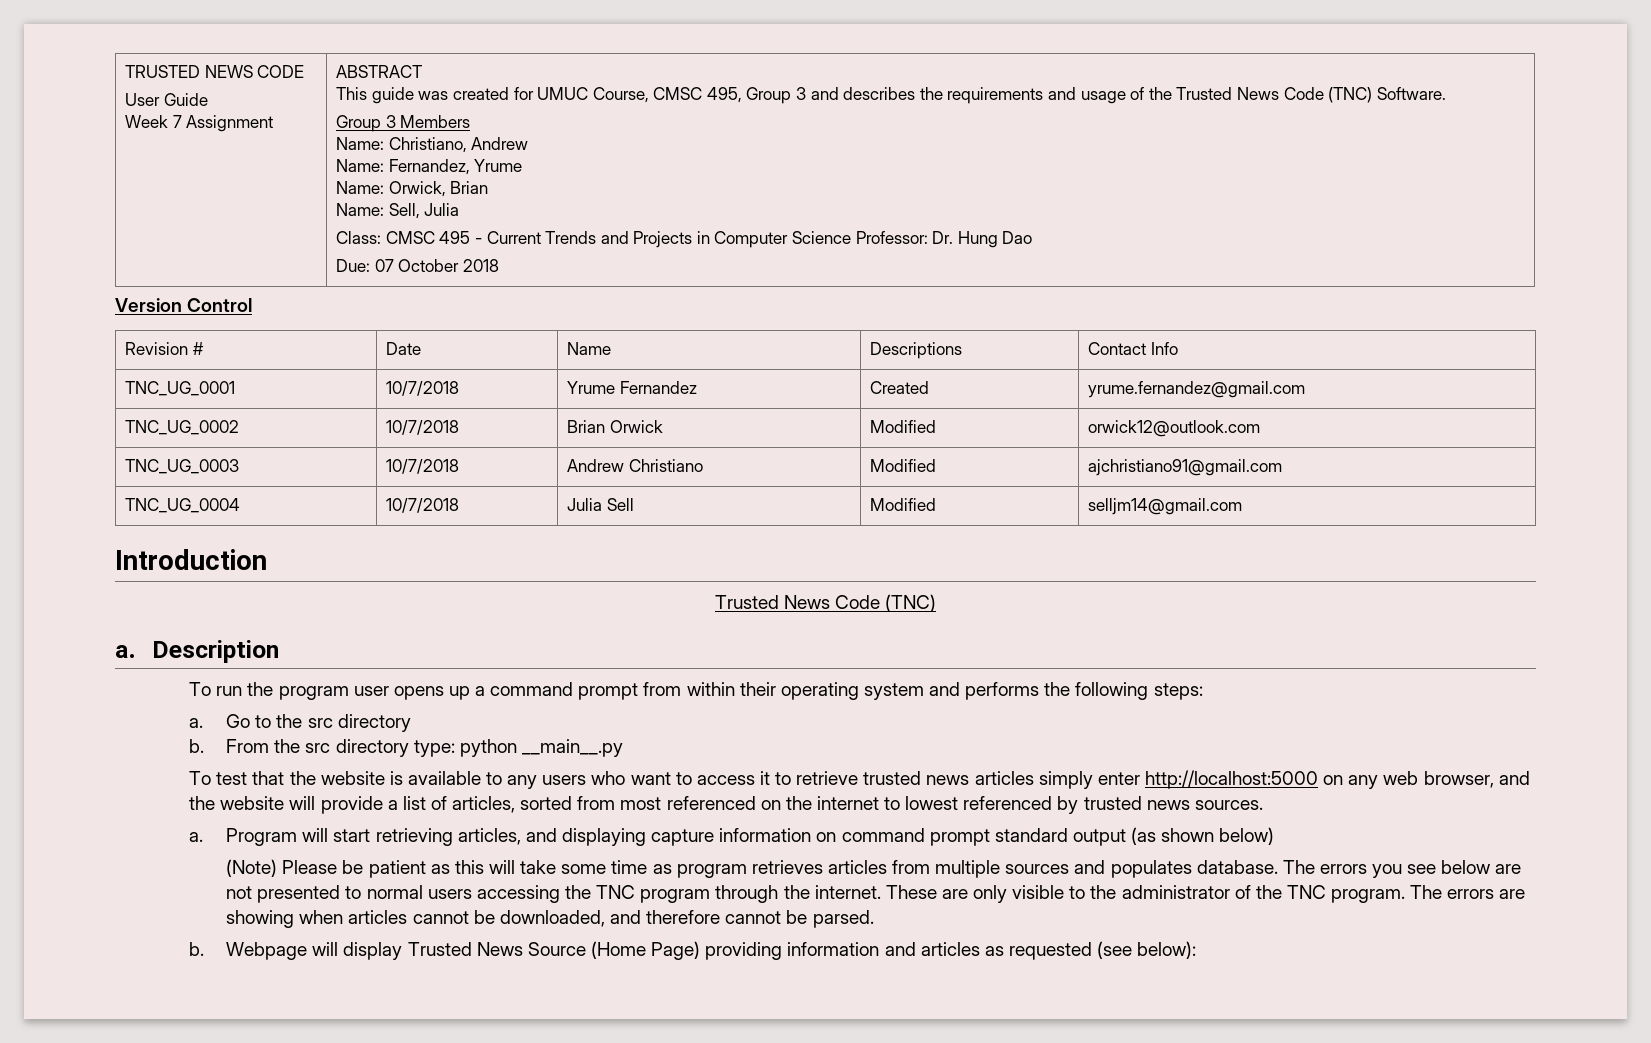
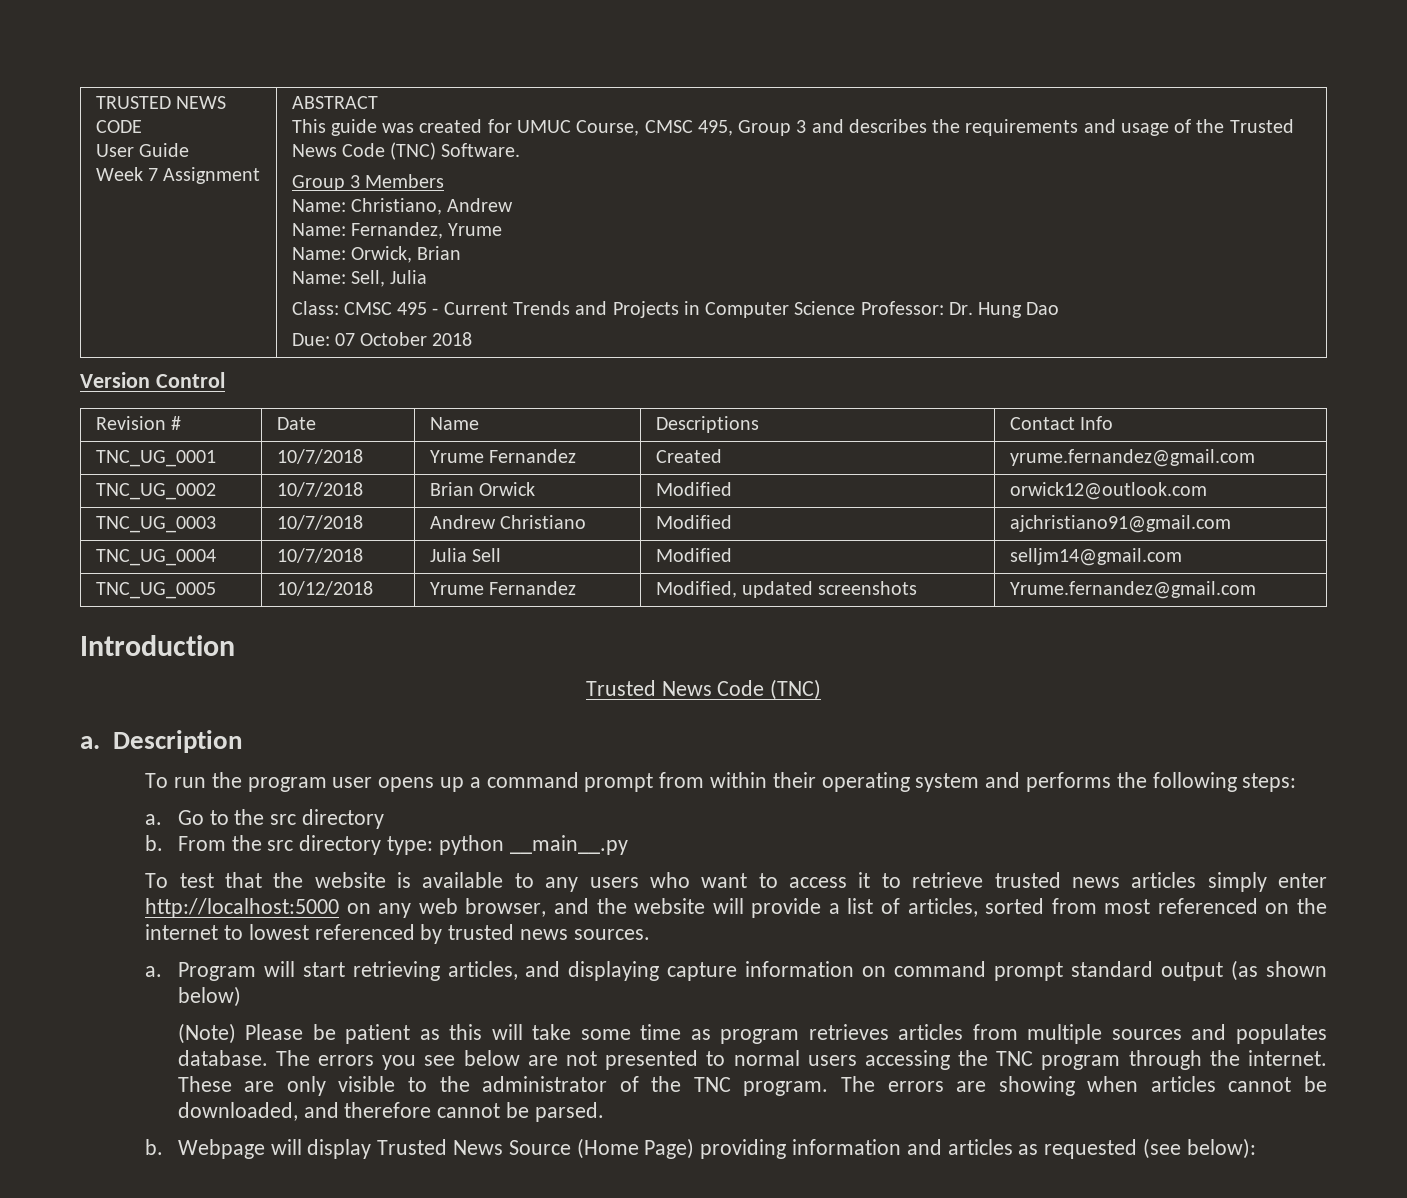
(1243, 506) none -> [95,582,216,599] [276,581,373,596] [429,581,576,595] [655,581,918,598] [1009,581,1256,599] // TNC_UG_0005 | 10/12/2018 | Yrume Fernandez | Modified, updated screenshots | Yrume.fernandez@gmail.com

